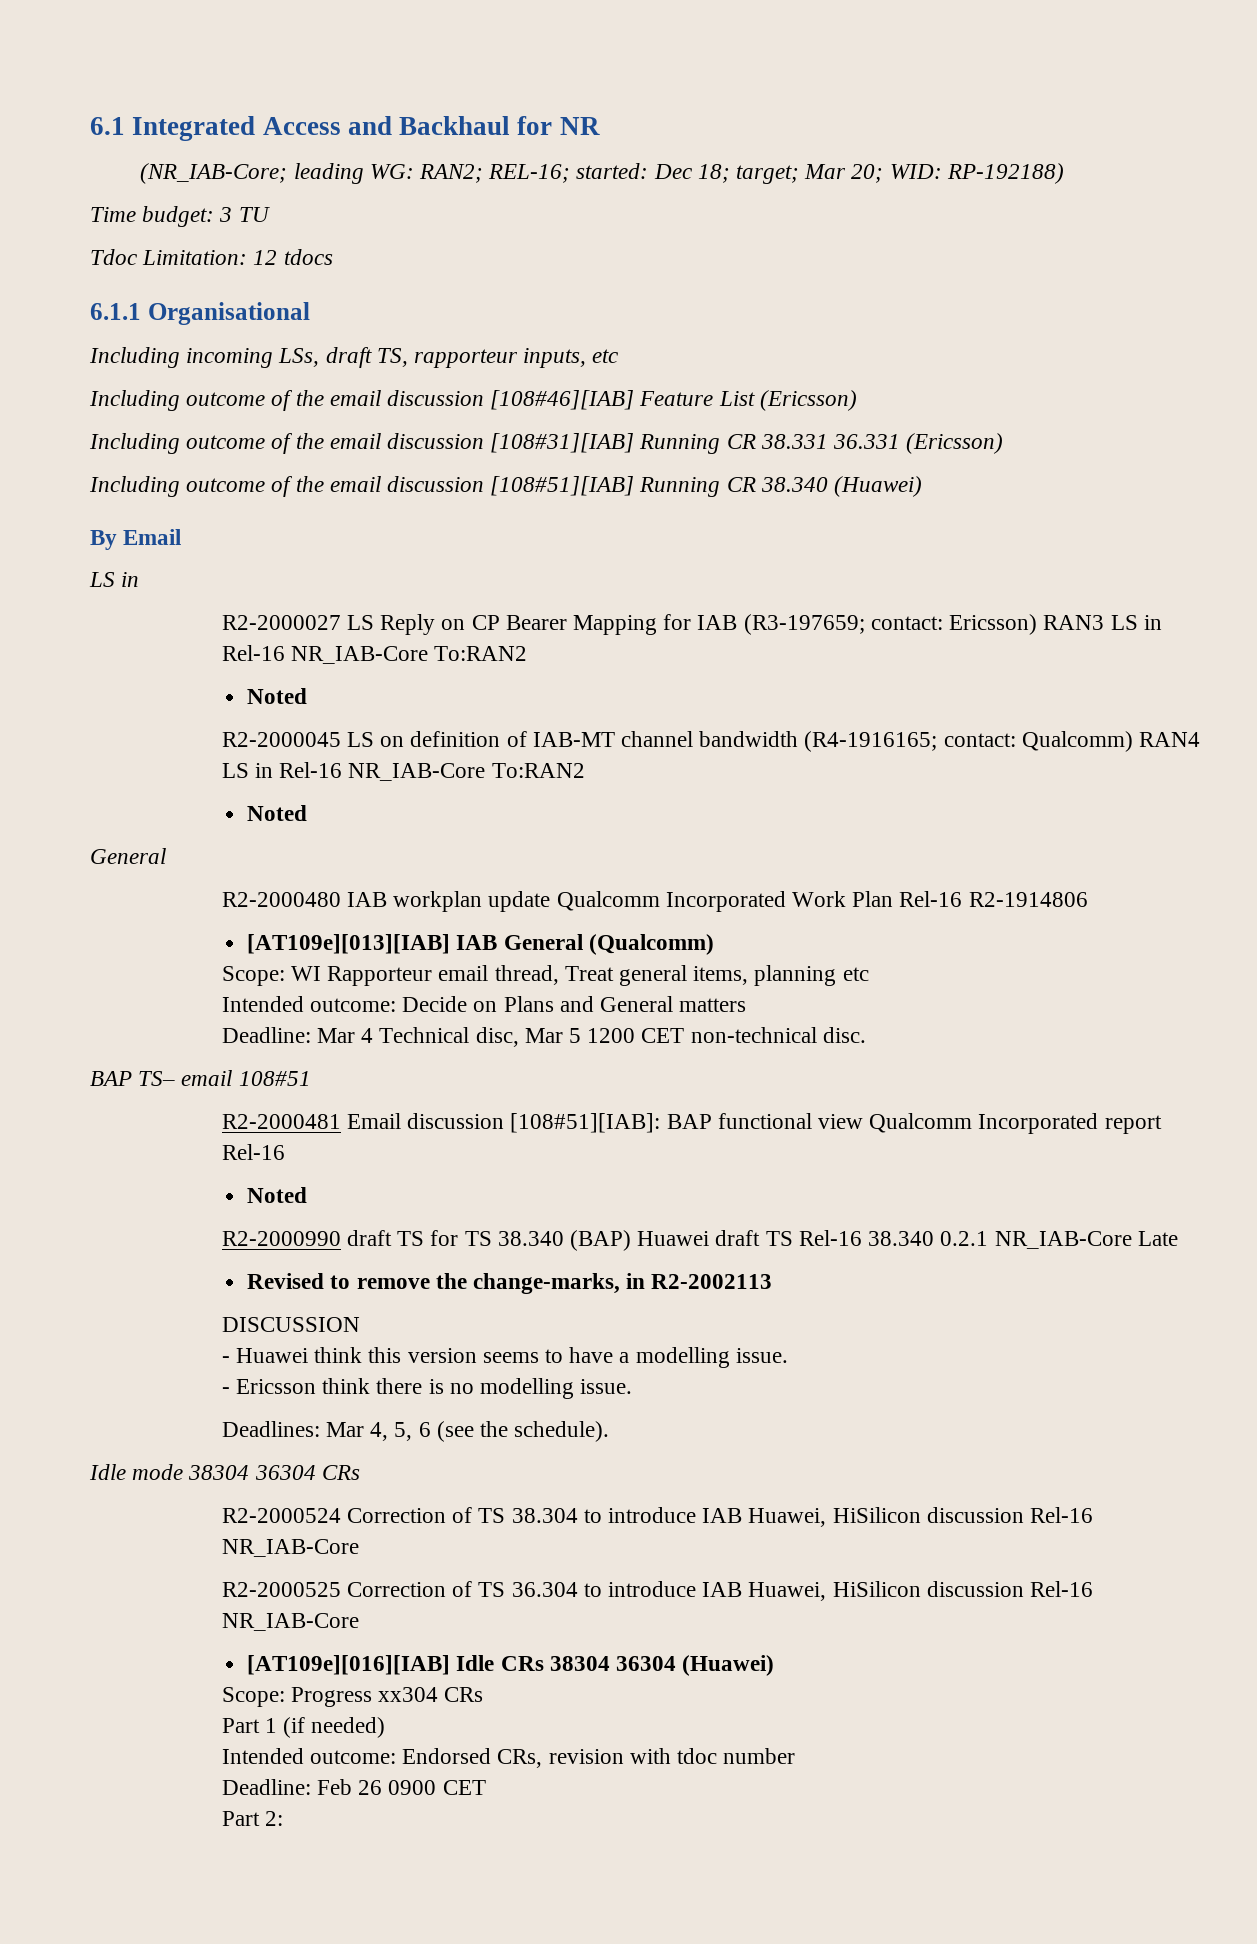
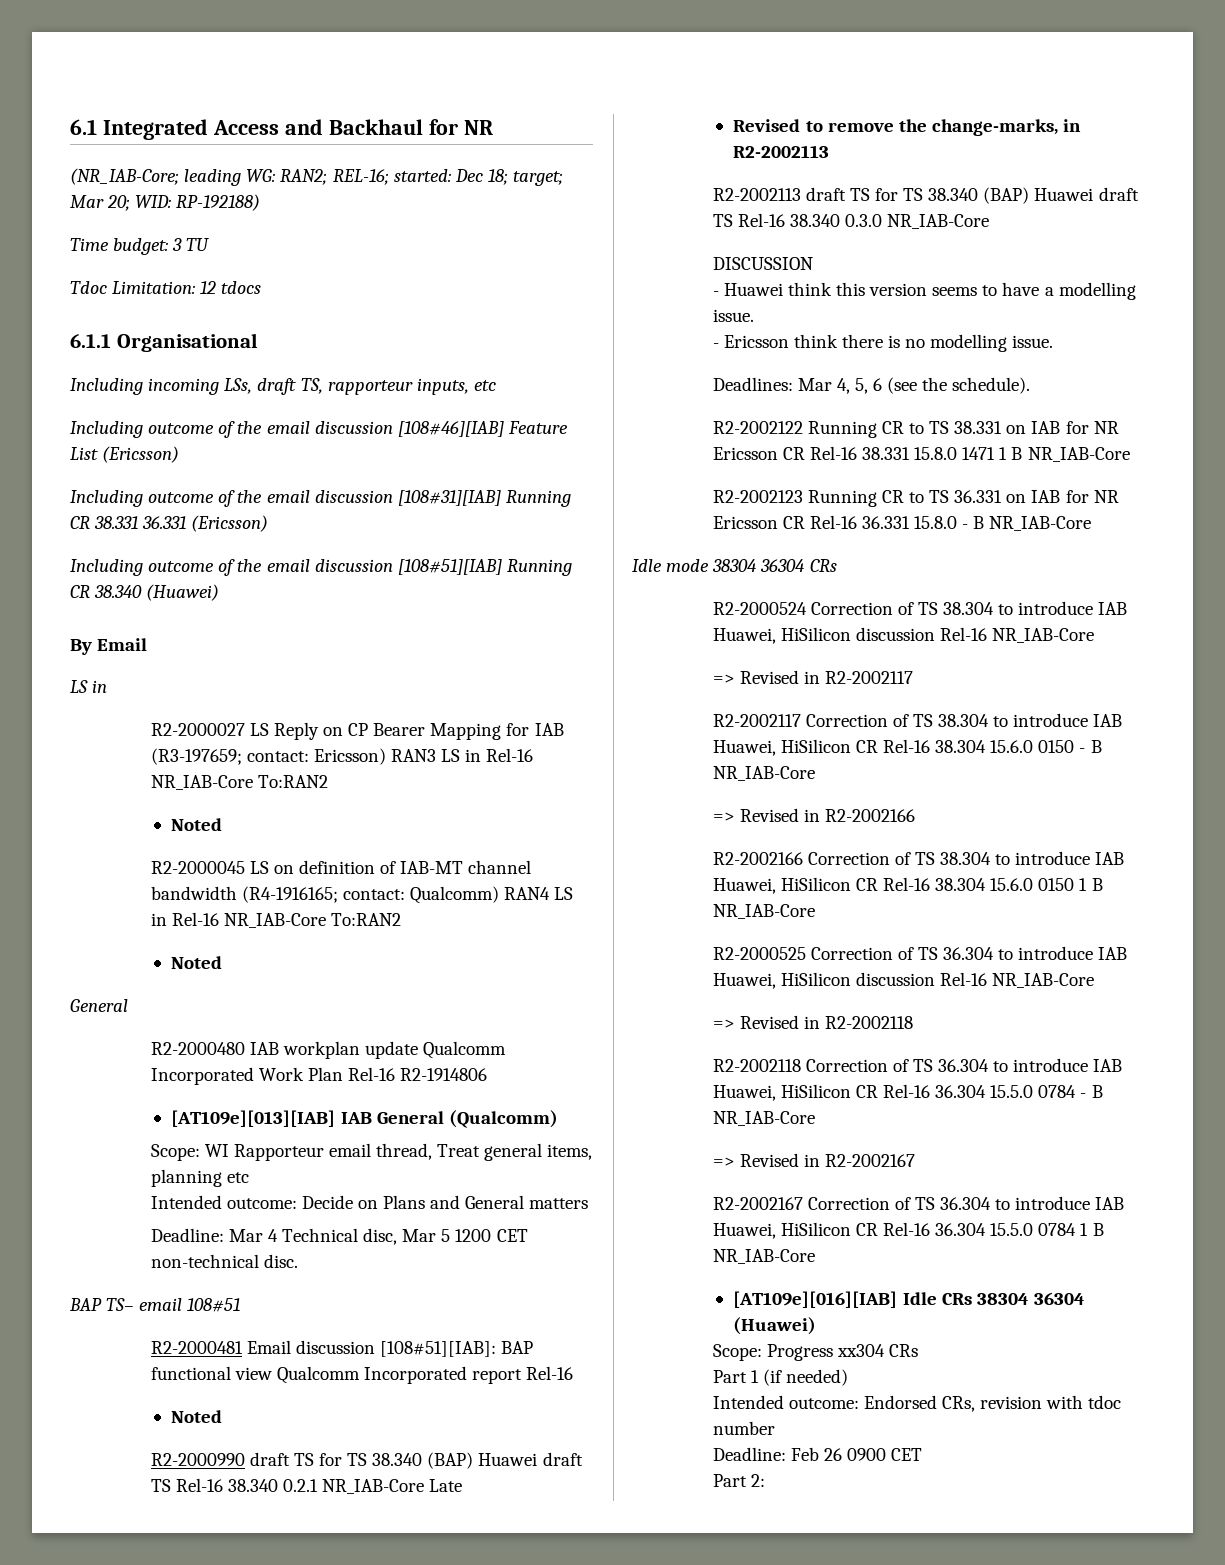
(773, 1281) none -> [712,187,1139,204] [712,213,990,229] // R2-2002113 draft TS for TS 38.340 (BAP) Huawei draft TS Rel-16 38.340 0.3.0 NR_IAB-Core
(610, 1431) none -> [712,421,1119,438] [712,446,1130,462] [712,490,1119,507] [712,515,1092,531] // R2-2002122 Running CR to TS 38.331 on IAB for NR Ericsson CR Rel-16 38.331 15.8.0 1471 1 B NR_IAB-Core // R2-2002123 Running CR to TS 36.331 on IAB for NR Ericsson CR Rel-16 36.331 15.8.0 - B NR_IAB-Core
(359, 1548) none -> [712,670,913,684] [712,713,1123,727] [712,739,1102,756] [712,766,815,781] [712,808,915,822] [712,851,1125,865] [712,877,1103,894] [712,904,815,919] // => Revised in R2-2002117 // R2-2002117 Correction of TS 38.304 to introduce IAB Huawei, HiSilicon CR Rel-16 38.304 15.6.0 0150 - B NR_IAB-Core // => Revised in R2-2002166 // R2-2002166 Correction of TS 38.304 to introduce IAB Huawei, HiSilicon CR Rel-16 38.304 15.6.0 0150 1 B NR_IAB-Core
(359, 1622) none -> [712,1015,913,1029] [712,1058,1123,1072] [712,1084,1103,1101] [712,1111,815,1126] [712,1153,915,1167] [712,1196,1125,1210] [712,1222,1104,1239] [712,1249,815,1264] // => Revised in R2-2002118 // R2-2002118 Correction of TS 36.304 to introduce IAB Huawei, HiSilicon CR Rel-16 36.304 15.5.0 0784 - B NR_IAB-Core // => Revised in R2-2002167 // R2-2002167 Correction of TS 36.304 to introduce IAB Huawei, HiSilicon CR Rel-16 36.304 15.5.0 0784 1 B NR_IAB-Core

